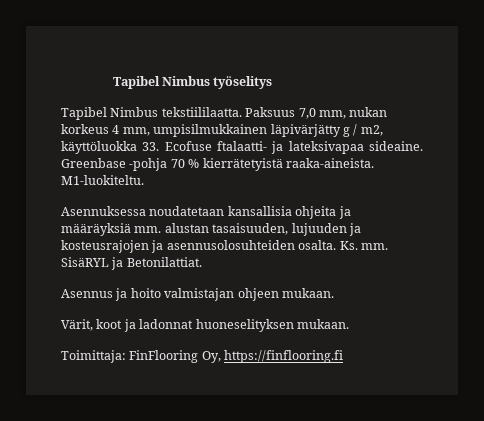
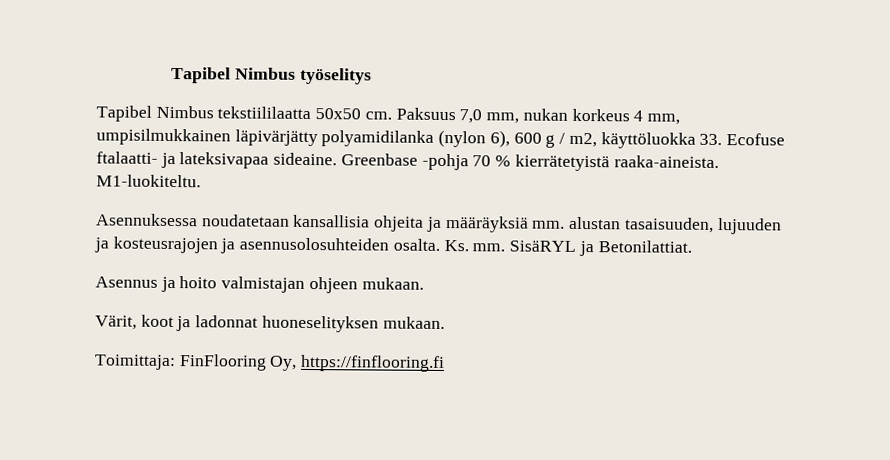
[161,107,242,117] tekstiililaatta. -> [217,106,392,120] tekstiililaatta 50x50 cm.
(341, 130) none -> [321,129,542,148] polyamidilanka (nylon 6), 600

